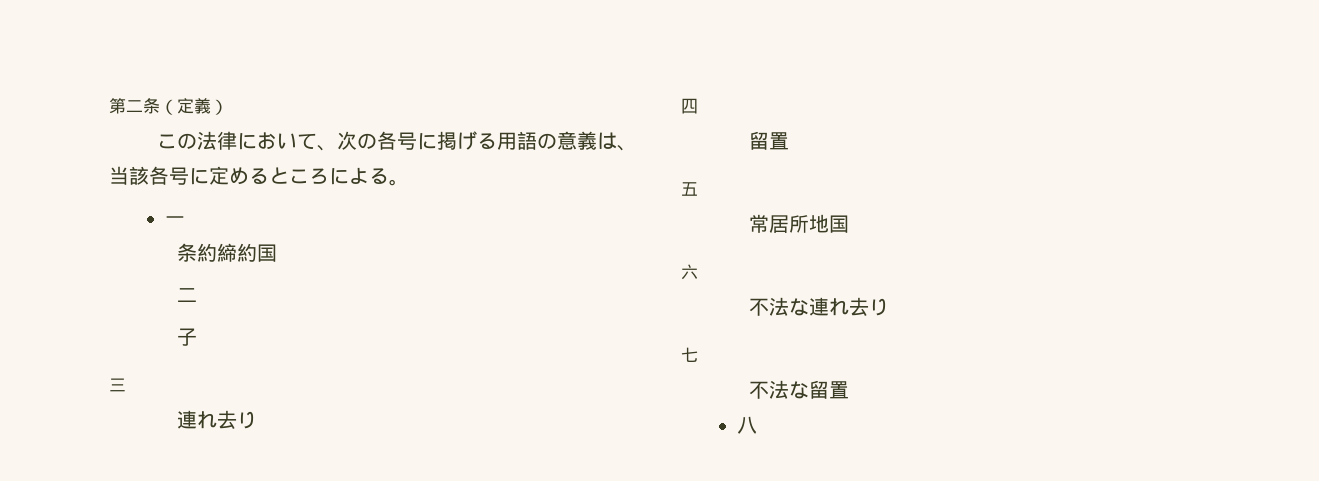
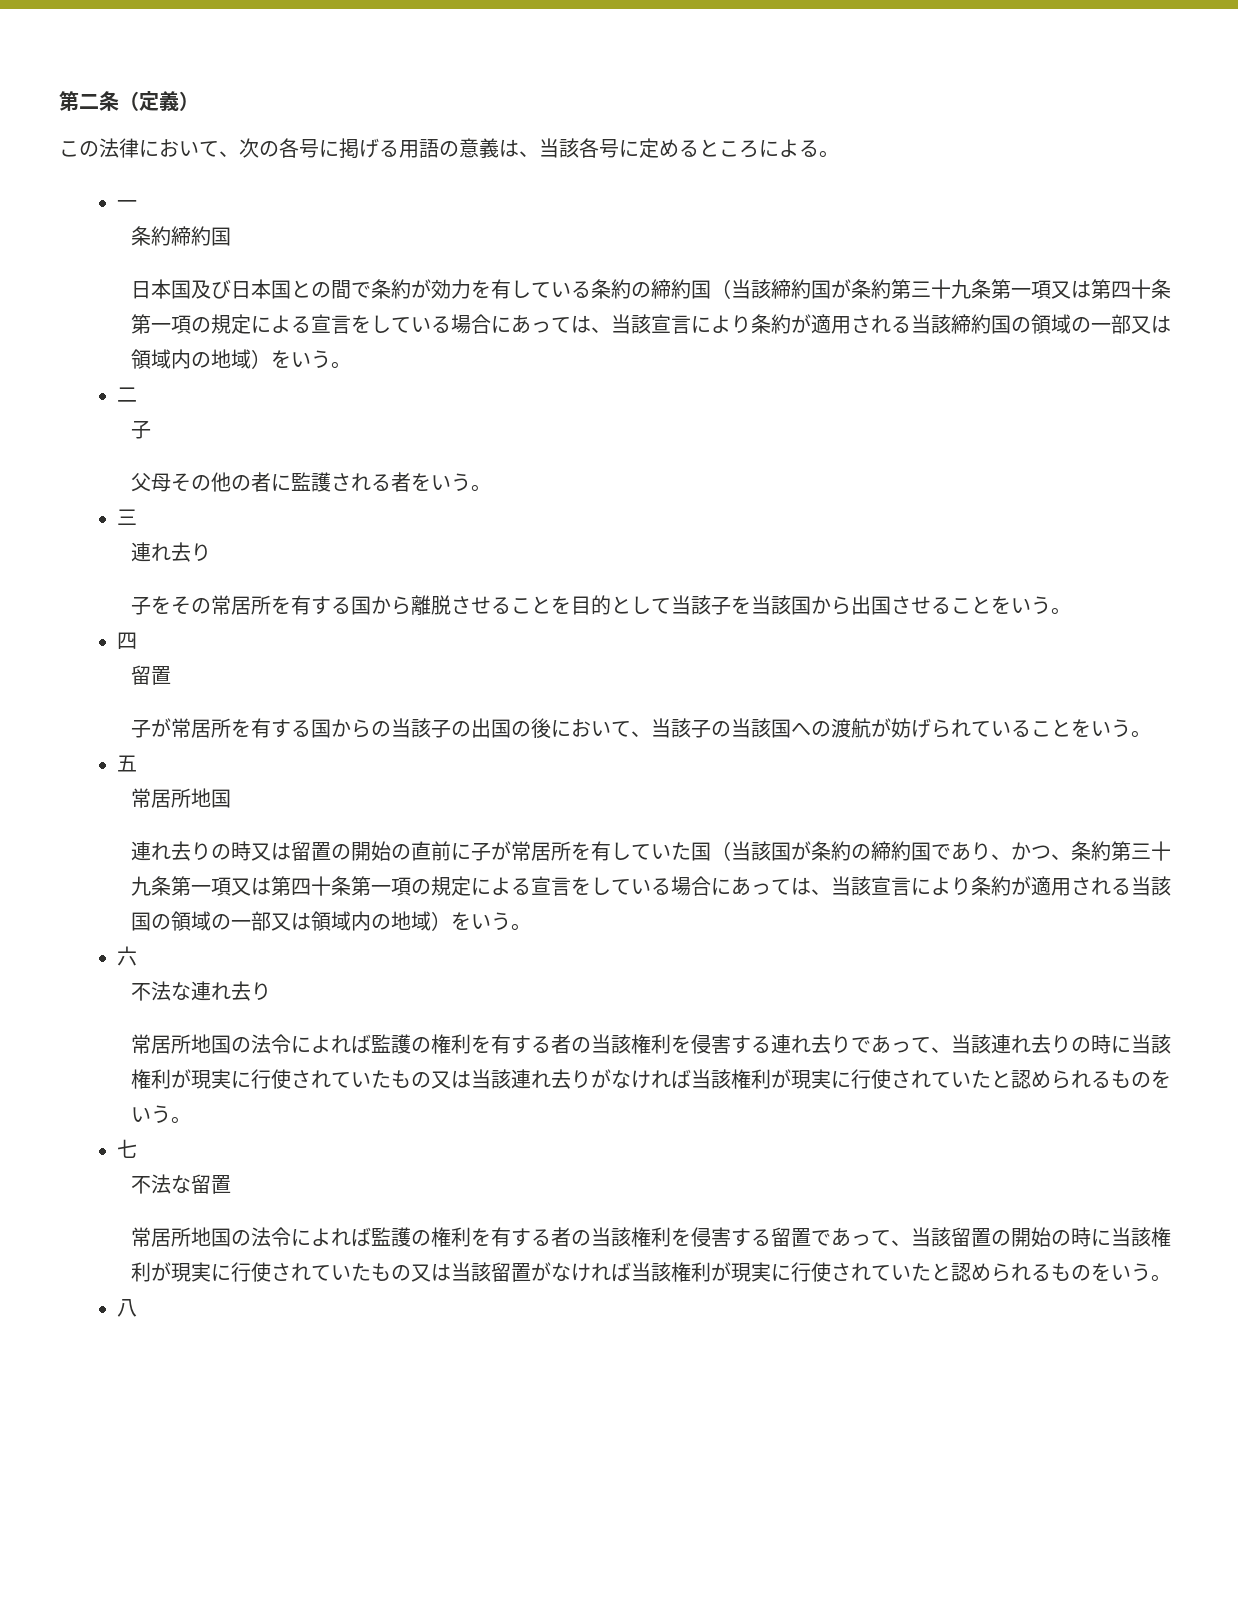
[176,288,197,302] [176,328,197,346] [109,378,126,392] [176,410,257,429] [681,98,698,114] [748,131,789,150] [681,182,698,196] [748,214,849,233] [681,264,698,280] [748,297,889,316] [681,347,698,362] [748,380,849,399] 二 // 子 // 三 // 連れ去り // 四 // 留置 // 五 // 常居所地国 // 六 // 不法な連れ去り // 七 // 不法な留置 -> [131,279,1172,299] [131,314,1172,334] [131,349,352,369] [117,387,138,402] [131,420,152,439] [131,472,492,492] [117,509,138,525] [131,542,212,562] [131,595,1072,615] [117,632,138,650] [131,665,172,685] [131,718,1152,738] [117,755,138,772] [131,788,232,808] [131,841,1172,861] [131,876,1172,896] [131,911,532,931] [117,946,138,966] [131,981,272,1001] [131,1034,1172,1054] [131,1069,1172,1089] [131,1105,192,1124] [117,1139,138,1158] [131,1174,232,1194] [131,1227,1172,1247] [131,1262,1172,1282] 日本国及び日本国との間で条約が効力を有している条約の締約国（当該締約国が条約第三十九条第一項又は第四十条第一項の規定による宣言をしている場合にあっては、当該宣言により条約が適用される当該締約国の領域の一部又は領域内の地域）をいう。 // 二 // 子 // 父母その他の者に監護される者をいう。 // 三 // 連れ去り // 子をその常居所を有する国から離脱させることを目的として当該子を当該国から出国させることをいう。 // 四 // 留置 // 子が常居所を有する国からの当該子の出国の後において、当該子の当該国への渡航が妨げられていることをいう。 // 五 // 常居所地国 // 連れ去りの時又は留置の開始の直前に子が常居所を有していた国（当該国が条約の締約国であり、かつ、条約第三十九条第一項又は第四十条第一項の規定による宣言をしている場合にあっては、当該宣言により条約が適用される当該国の領域の一部又は領域内の地域）をいう。 // 六 // 不法な連れ去り // 常居所地国の法令によれば監護の権利を有する者の当該権利を侵害する連れ去りであって、当該連れ去りの時に当該権利が現実に行使されていたもの又は当該連れ去りがなければ当該権利が現実に行使されていたと認められるものをいう。 // 七 // 不法な留置 // 常居所地国の法令によれば監護の権利を有する者の当該権利を侵害する留置であって、当該留置の開始の時に当該権利が現実に行使されていたもの又は当該留置がなければ当該権利が現実に行使されていたと認められるものをいう。

